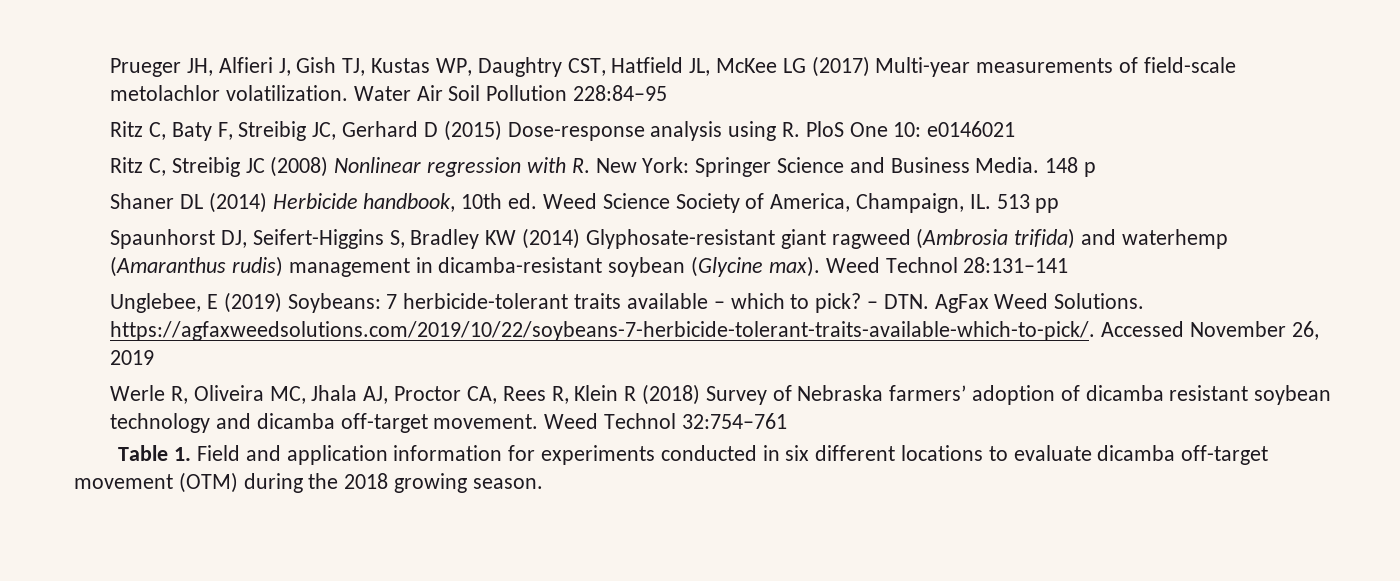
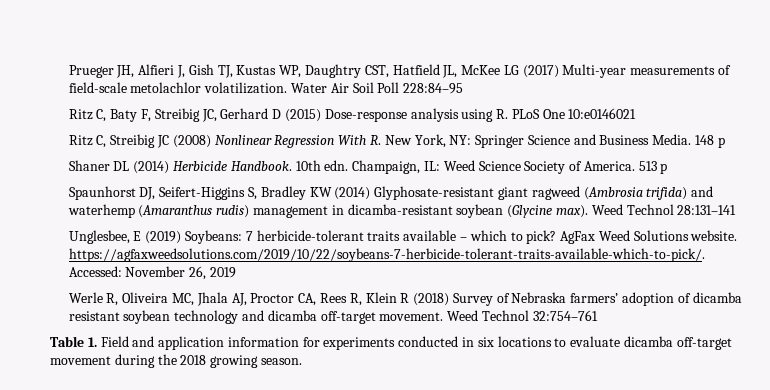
[486,85,568,101] Pollution -> [377,82,400,93] Poll
[805,121,1016,137] PloS One 10: e0146021 -> [511,108,637,119] PLoS One 10:e0146021
[427,157,690,177] regression with R. New York: -> [274,134,472,148] Regression With R. New York, NY:
[363,193,1060,213] handbook, 10th ed. Weed Science Society of America, Champaign, IL. 513 pp -> [230,160,668,174] Handbook. 10th edn. Champaign, IL: Weed Science Society of America. 513 p
[110,293,202,313] Unglebee, -> [68,230,130,244] Unglesbee,
[866,293,1145,313] [110,321,1185,341] – DTN. AgFax Weed Solutions. https://agfaxweedsolutions.com/2019/10/22/soybeans-7-herbicide-tolerant-traits-available-which-to-pick/. Accessed -> [560,230,738,244] [68,248,705,262] [68,266,122,277] AgFax Weed Solutions website. https://agfaxweedsolutions.com/2019/10/22/soybeans-7-herbicide-tolerant-traits-available-which-to-pick/. Accessed:
[815,445,896,461] different -> (494, 342) none
[178,472,238,493] (OTM) -> (111, 360) none

